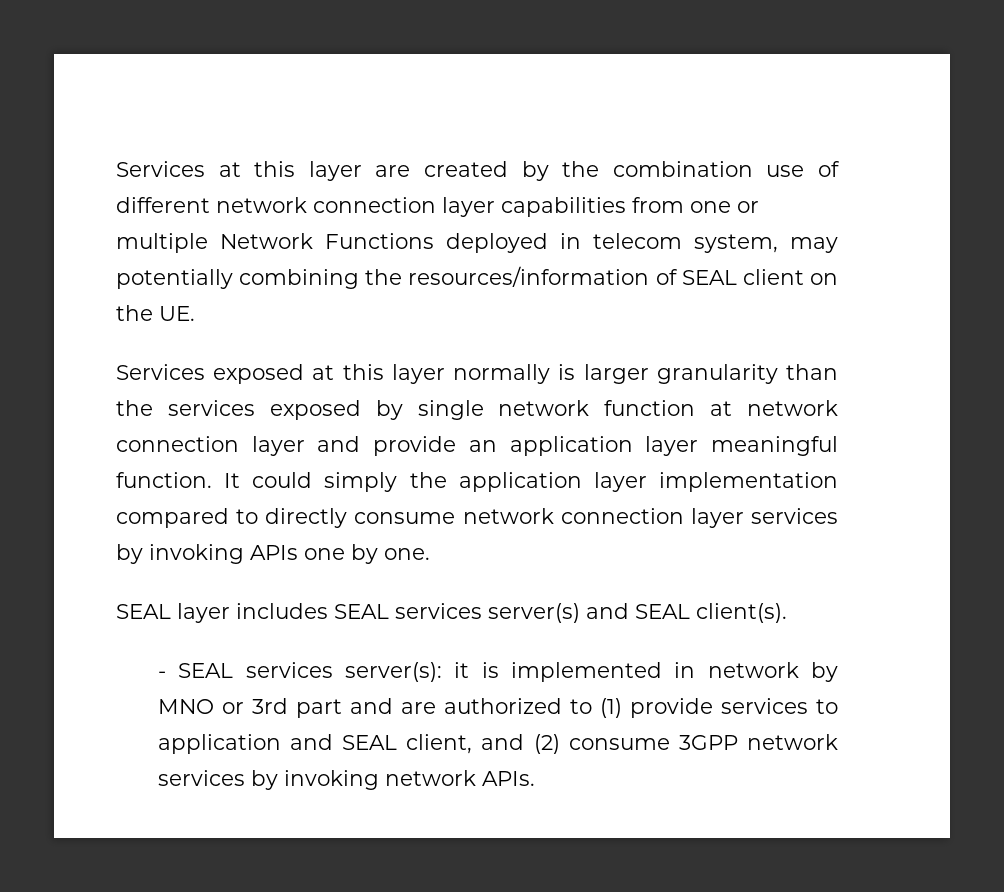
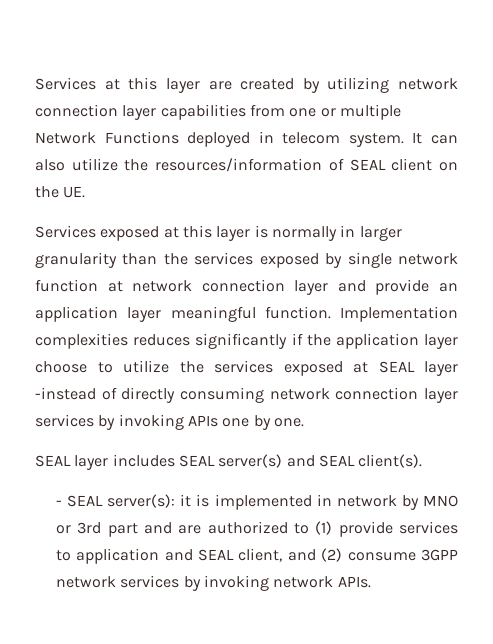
[562,161,841,177] [116,197,210,213] the combination use of different -> [327,77,390,93] utilizing
[694,234,838,253] [116,269,360,289] system, may potentially combining -> [348,132,458,147] [35,158,118,171] system. It can also utilize
[453,364,576,384] normally is -> [254,225,356,241] is normally in
[224,472,838,492] [116,508,456,528] It could simply the application layer implementation compared to directly consume -> [340,306,458,322] [35,333,459,349] [35,360,458,376] [35,387,264,403] Implementation complexities reduces significantly if the application layer choose to utilize the services exposed at SEAL layer -instead of directly consuming
[395,603,482,619] services -> (215, 461) none
[245,662,333,678] services -> (104, 501) none

